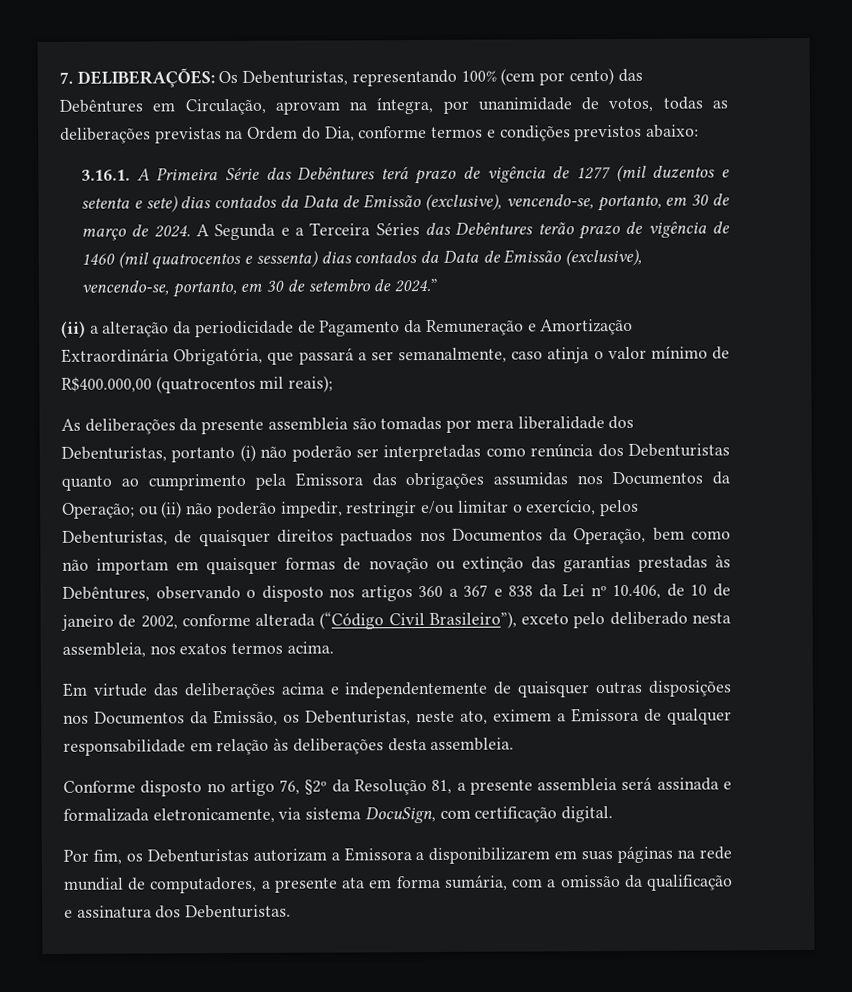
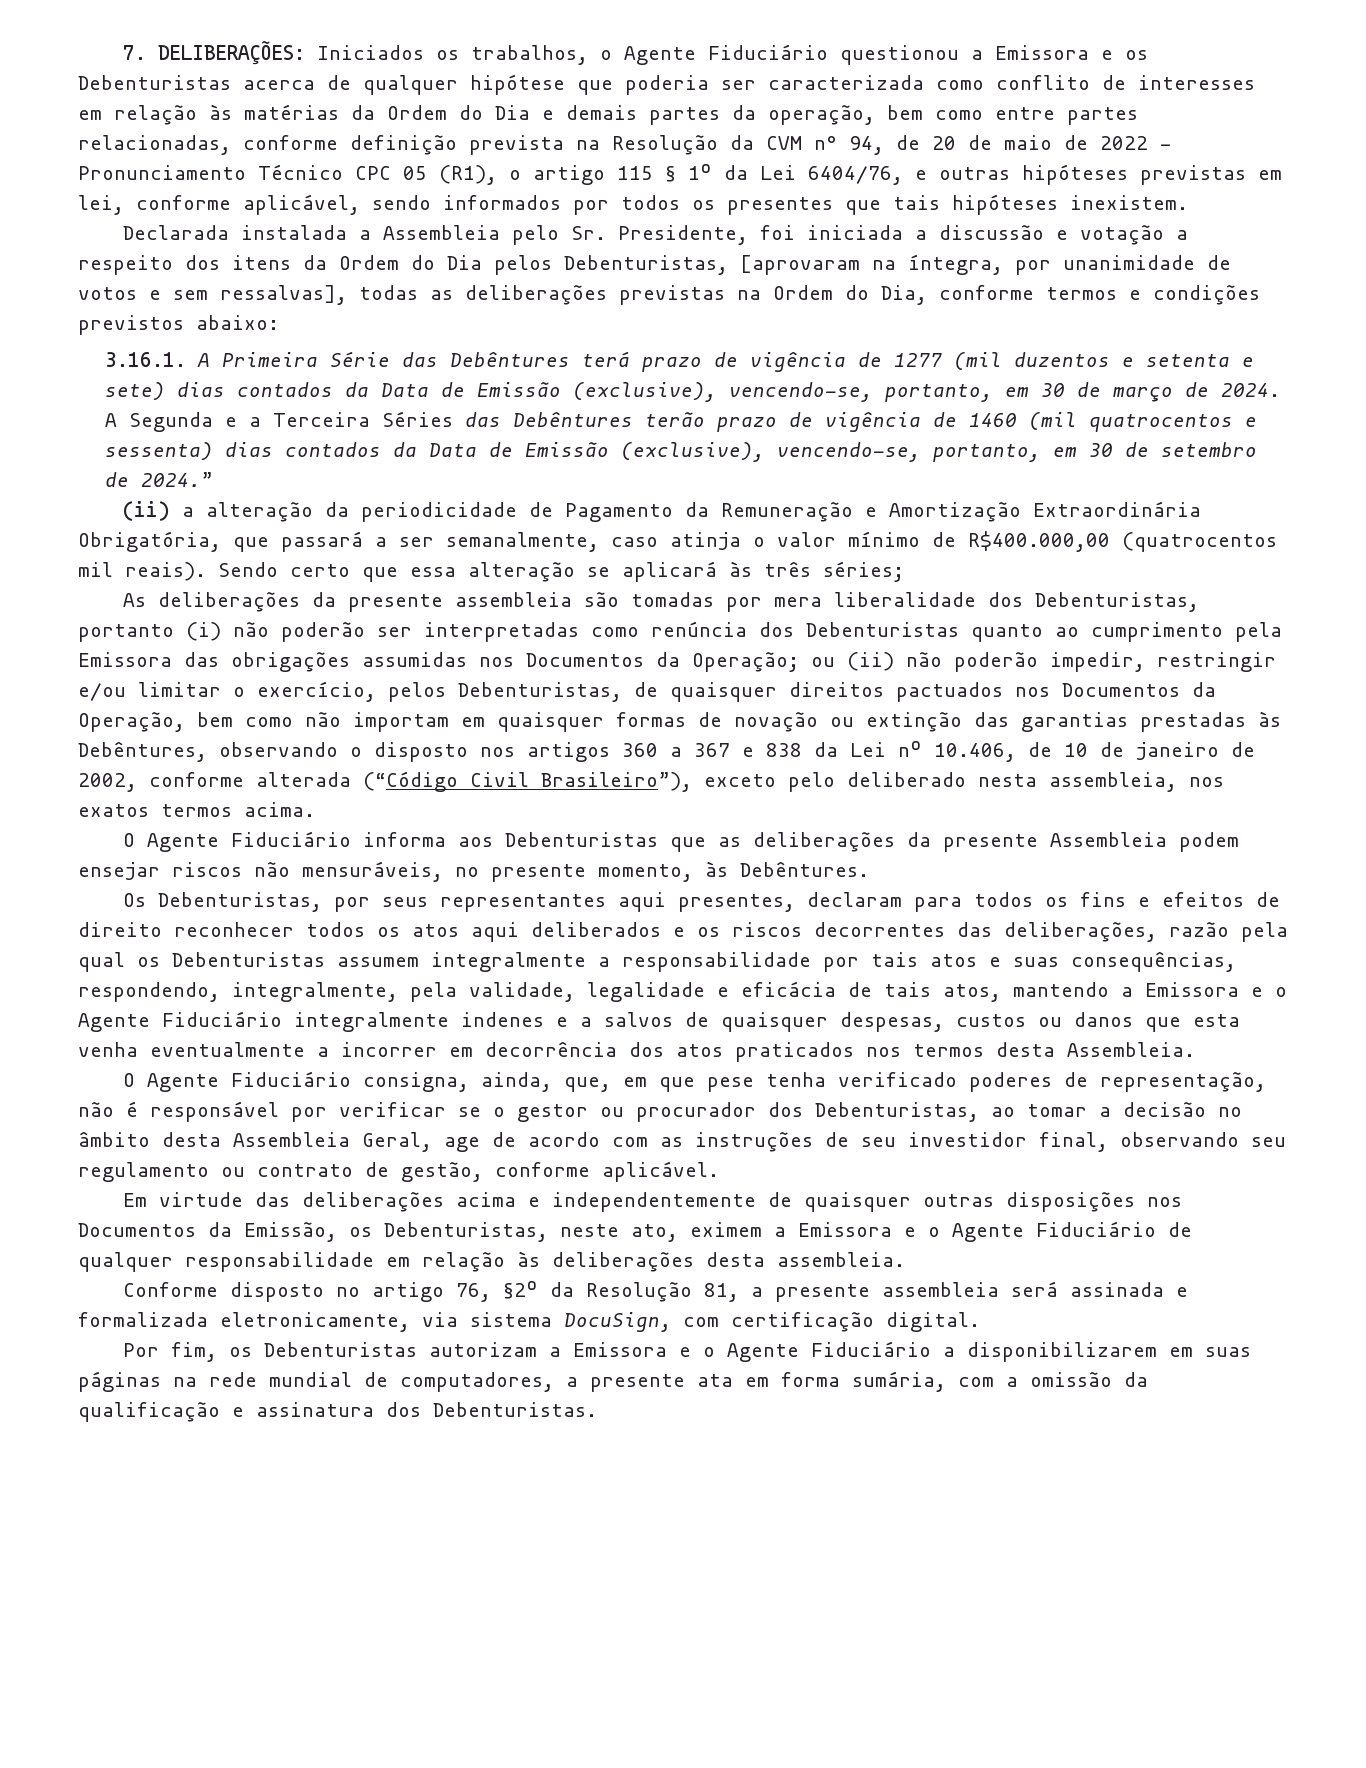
[218,68,643,87] [59,98,341,116] Os Debenturistas, representando 100% (cem por cento) das Debêntures em Circulação, aprovam -> [316,44,1148,65] [78,74,1255,95] [78,104,1138,125] [78,135,1171,155] [78,164,1282,185] [78,194,1188,215] [122,225,1188,245] [78,255,860,275] Iniciados os trabalhos, o Agente Fiduciário questionou a Emissora e os Debenturistas acerca de qualquer hipótese que poderia ser caracterizada como conflito de interesses em relação às matérias da Ordem do Dia e demais partes da operação, bem como entre partes relacionadas, conforme definição prevista na Resolução da CVM n° 94, de 20 de maio de 2022 - Pronunciamento Técnico CPC 05 (R1), o artigo 115 § 1º da Lei 6404/76, e outras hipóteses previstas em lei, conforme aplicável, sendo informados por todos os presentes que tais hipóteses inexistem. // Declarada instalada a Assembleia pelo Sr. Presidente, foi iniciada a discussão e votação a respeito dos itens da Ordem do Dia pelos Debenturistas, [aprovaram
[608,97,654,113] votos, -> [78,285,347,305] votos e sem ressalvas],
[288,375,334,393] reais); -> [125,561,904,582] reais). Sendo certo que essa alteração se aplicará às três séries;
(334, 647) none -> [122,831,1239,852] [78,861,869,882] [122,892,1280,912] [78,922,1288,942] [78,952,1236,972] [78,981,1287,1002] [78,1011,1240,1032] [78,1042,1195,1062] [122,1071,1266,1092] [78,1101,1242,1122] [78,1132,1286,1152] [78,1161,719,1182] // O Agente Fiduciário informa aos Debenturistas que as deliberações da presente Assembleia podem ensejar riscos não mensuráveis, no presente momento, às Debêntures. // Os Debenturistas, por seus representantes aqui presentes, declaram para todos os fins e efeitos de direito reconhecer todos os atos aqui deliberados e os riscos decorrentes das deliberações, razão pela qual os Debenturistas assumem integralmente a responsabilidade por tais atos e suas consequências, respondendo, integralmente, pela validade, legalidade e eficácia de tais atos, mantendo a Emissora e o Agente Fiduciário integralmente indenes e a salvos de quaisquer despesas, custos ou danos que esta venha eventualmente a incorrer em decorrência dos atos praticados nos termos desta Assembleia. // O Agente Fiduciário consigna, ainda, que, em que pese tenha verificado poderes de representação, não é responsável por verificar se o gestor ou procurador dos Debenturistas, ao tomar a decisão no âmbito desta Assembleia Geral, age de acordo com as instruções de seu investidor final, observando seu regulamento ou contrato de gestão, conforme aplicável.
(639, 715) none -> [904,1221,1156,1242] e o Agente Fiduciário
(412, 854) none -> [678,1341,931,1362] e o Agente Fiduciário

